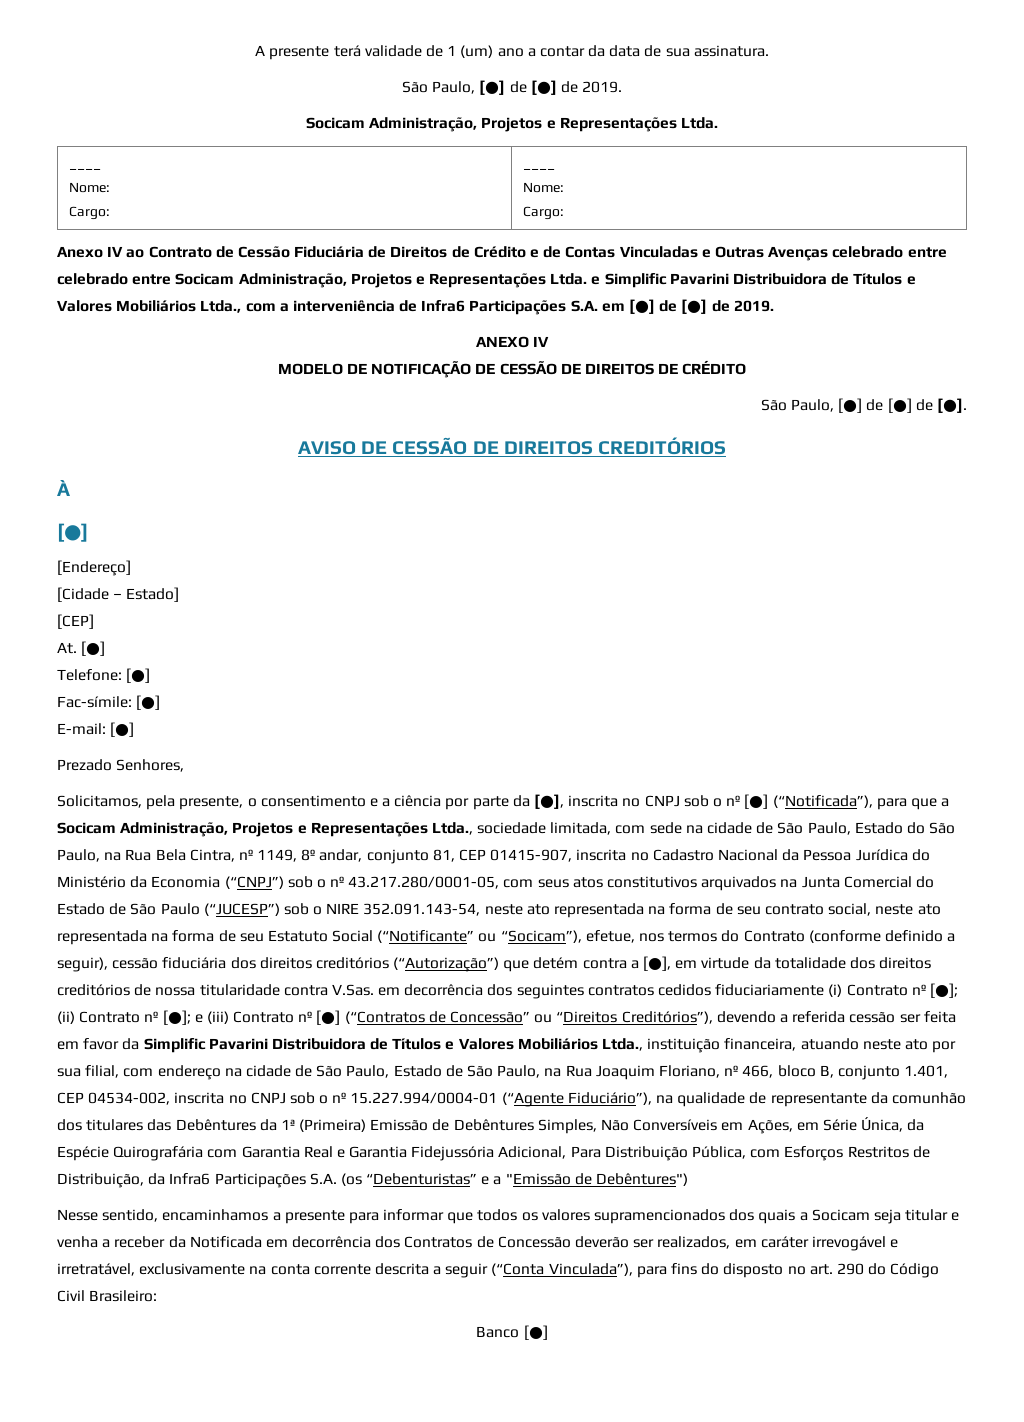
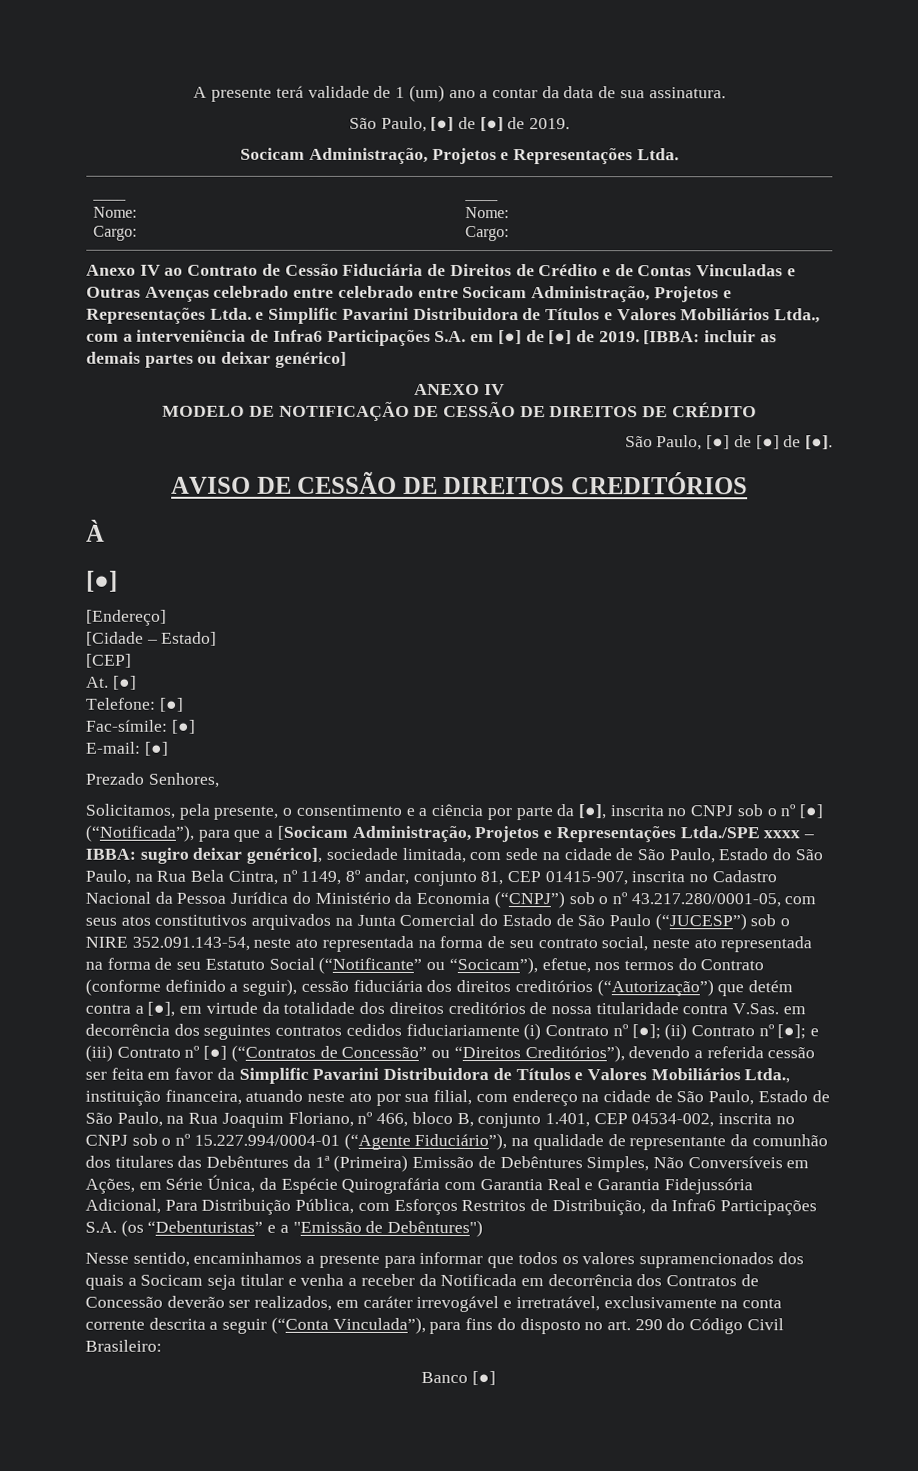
(774, 306) none -> [643,330,777,345] [86,351,347,368] [IBBA: incluir as demais partes ou deixar genérico]
[57,822,473,837] Socicam Administração, Projetos e Representações Ltda., -> [276,825,814,843] [85,847,323,864] [Socicam Administração, Projetos e Representações Ltda./SPE xxxx – IBBA: sugiro deixar genérico],

